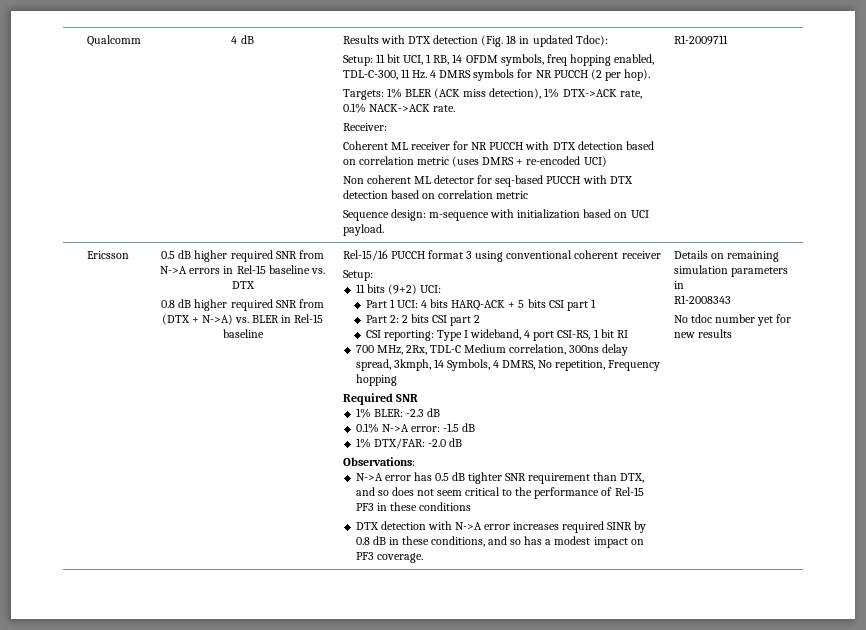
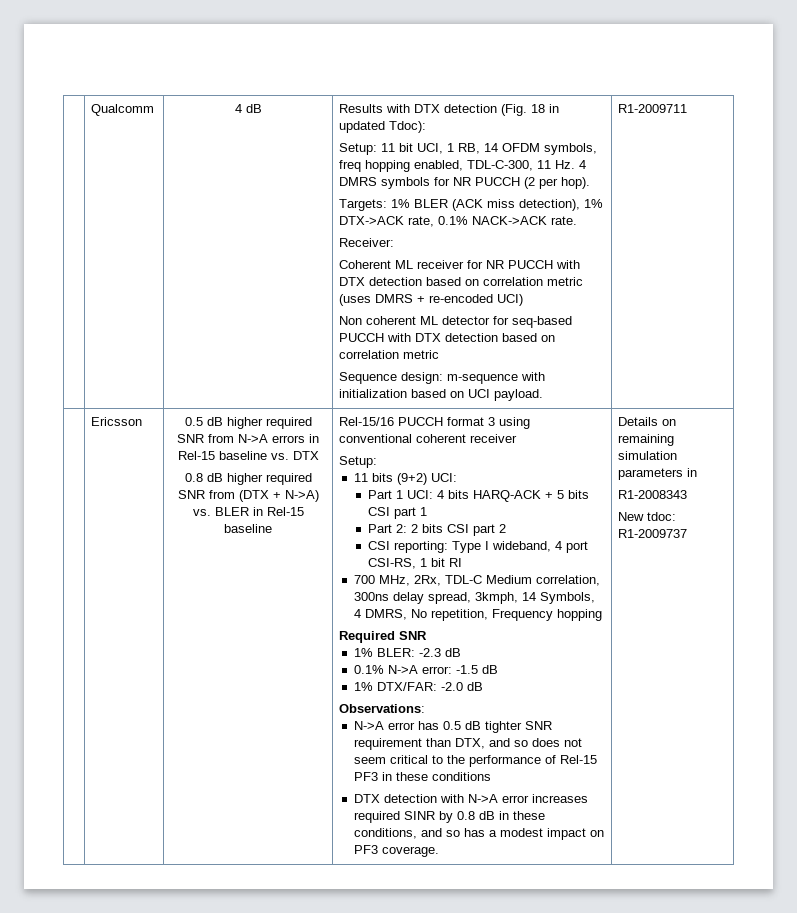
[673,314,792,326] [673,329,732,338] No tdoc number yet for new results -> [618,512,677,521] [618,529,688,538] New tdoc: R1-2009737

